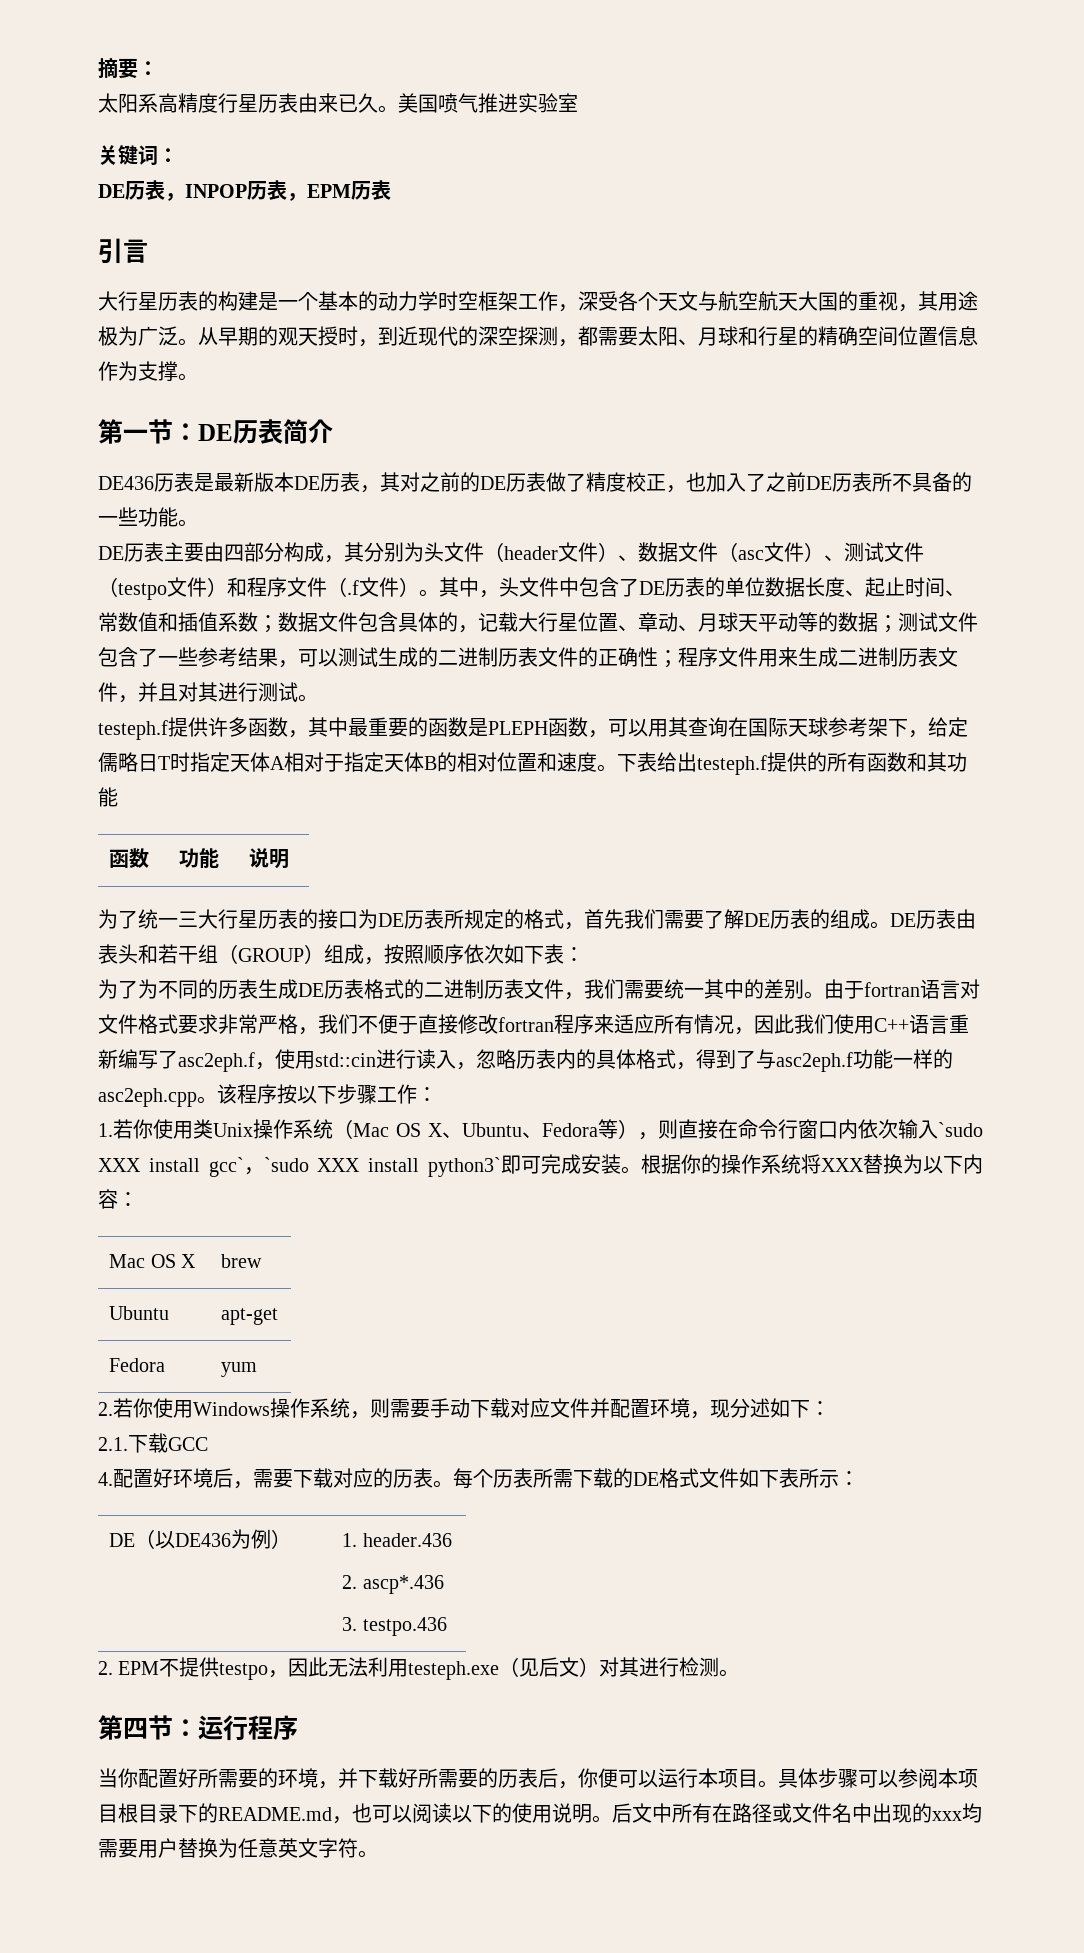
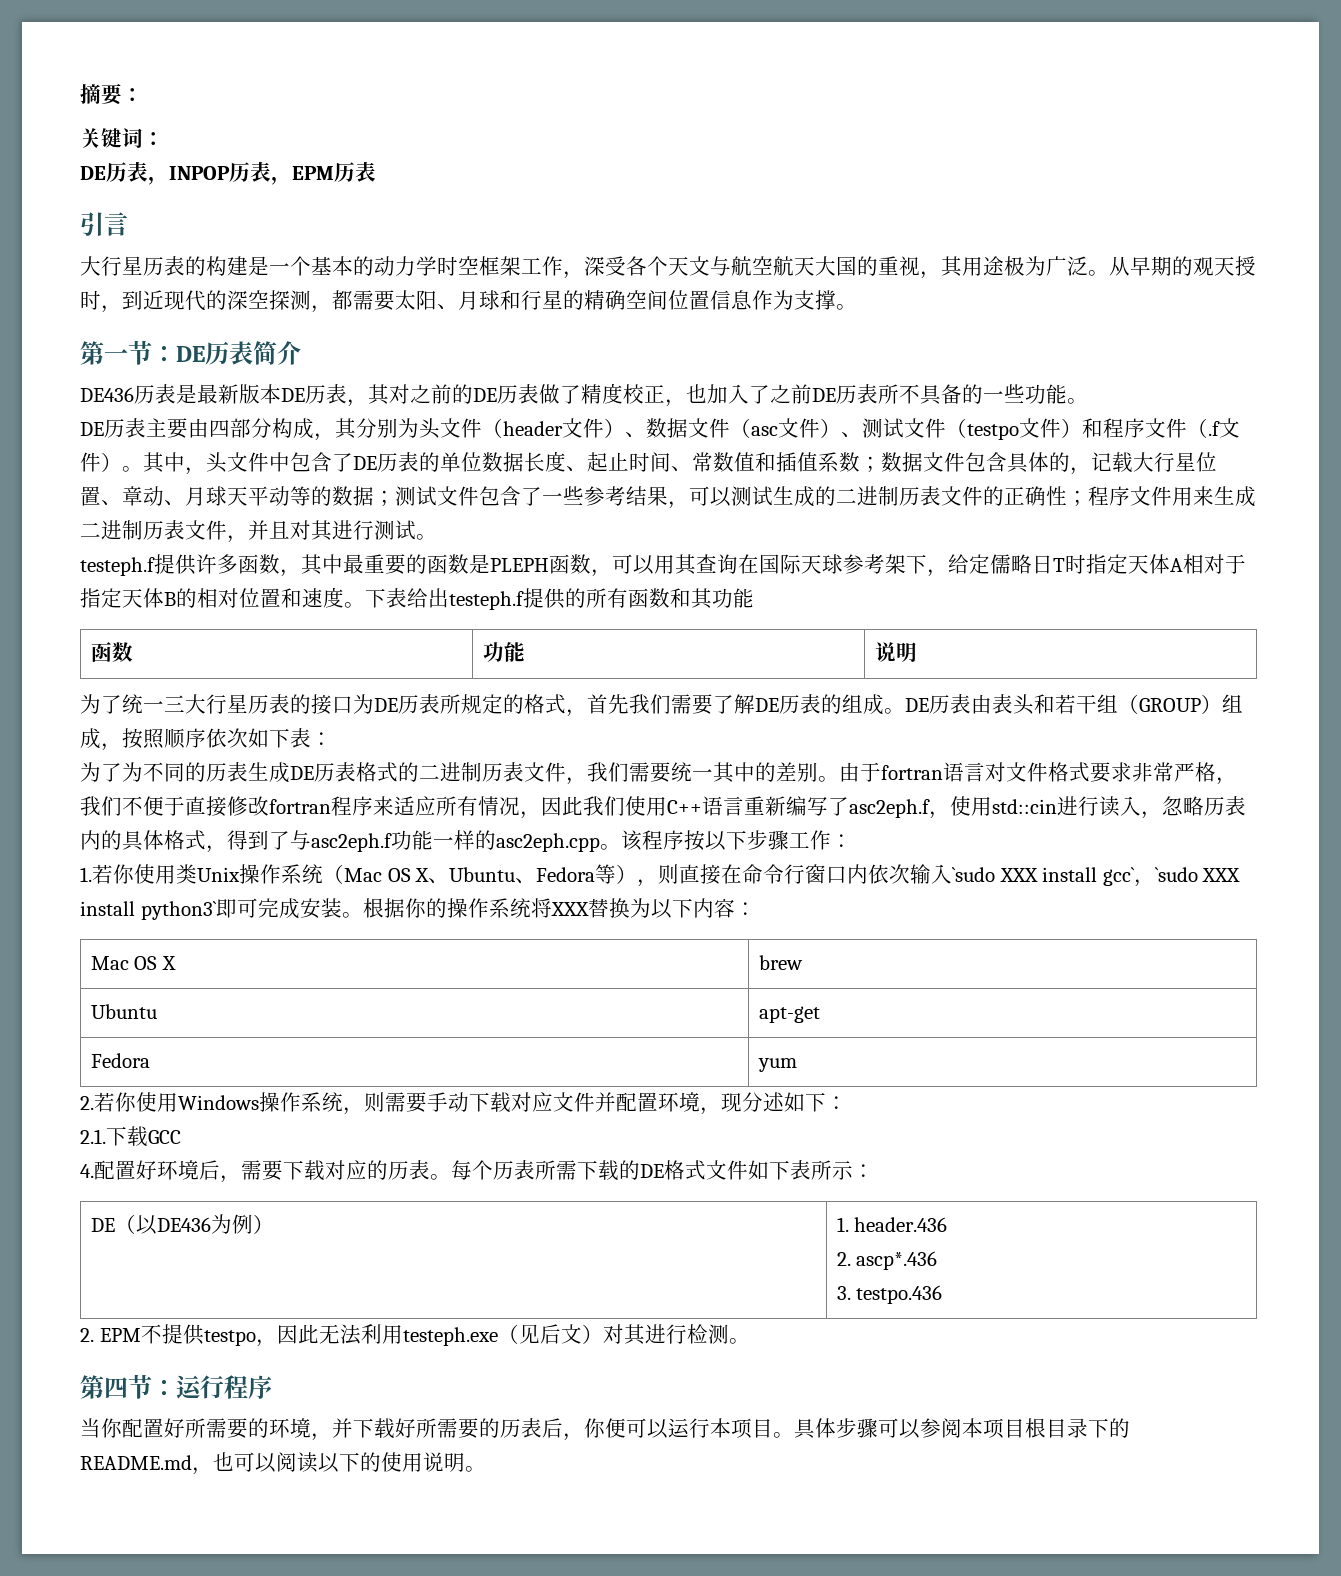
[98,93,578,113] // 太阳系高精度行星历表由来已久。美国喷气推进实验室 -> (143, 95) none
[612,1803,982,1823] [98,1838,378,1858] 后文中所有在路径或文件名中出现的xxx均需要用户替换为任意英文字符。 -> (486, 1469) none

